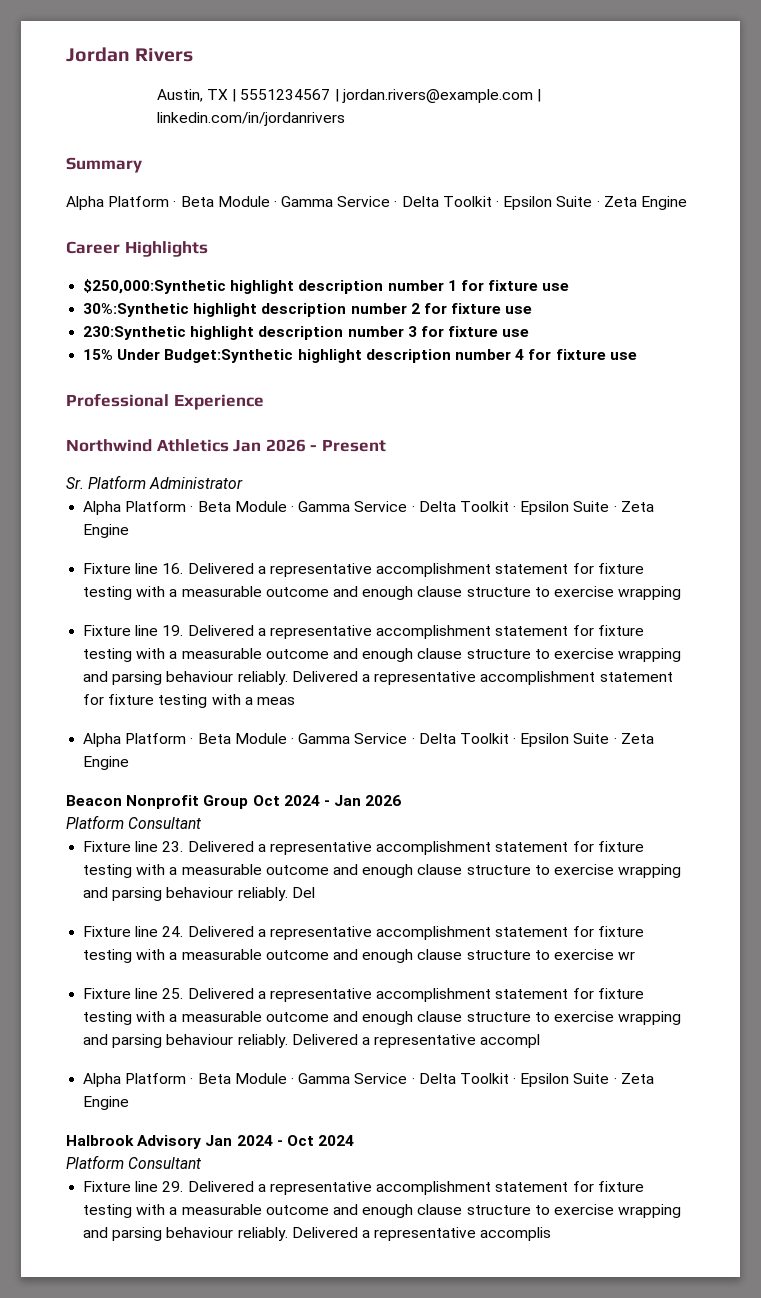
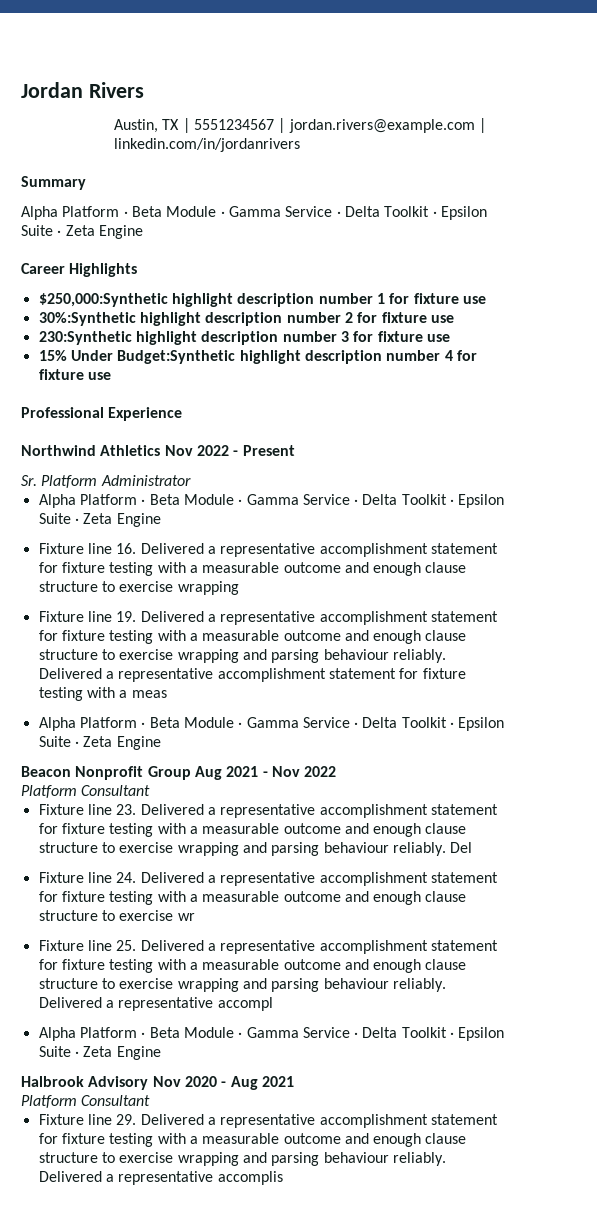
[233,439,306,452] Jan 2026 -> [164,445,229,456] Nov 2022
[252,795,402,806] Oct 2024 - Jan 2026 -> [194,766,337,780] Aug 2021 - Nov 2022
[205,1135,355,1146] Jan 2024 - Oct 2024 -> [152,1076,294,1090] Nov 2020 - Aug 2021

